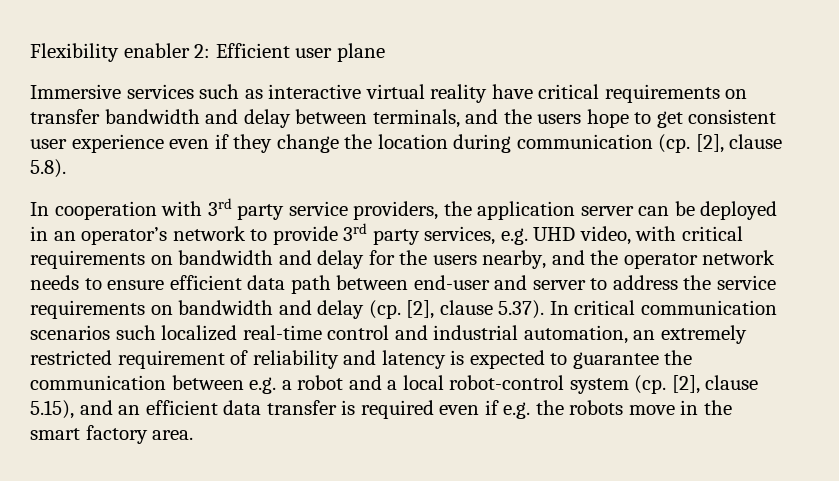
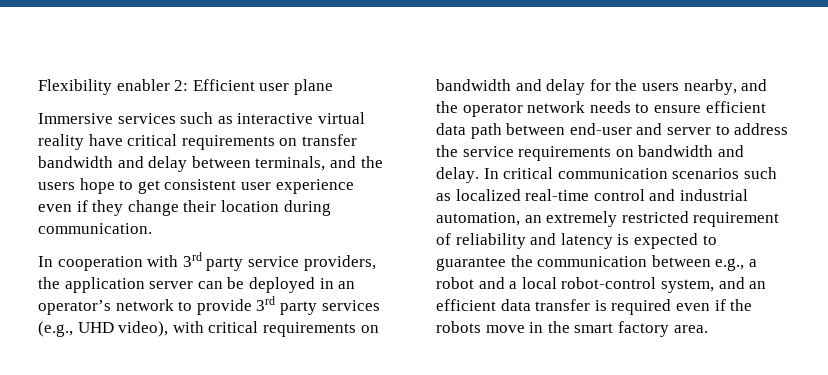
[344,134,373,149] the -> [183,200,217,212] their
[516,134,783,153] [30,159,66,178] communication (cp. [2], clause 5.8). -> [38,223,152,234] communication.
[424,226,631,245] services, e.g. UHD video, -> [321,300,380,311] [38,321,169,337] services (e.g., UHD video),
[317,300,545,319] delay (cp. [2], clause 5.37). -> [436,167,479,183] delay.
(156, 332) none -> [436,193,451,201] as
[249,377,277,394] e.g. -> [715,258,745,271] e.g.,
[569,375,759,394] [30,400,74,419] system (cp. [2], clause 5.15), -> [660,279,714,293] system,
[503,402,531,419] e.g. -> (726, 305) none

